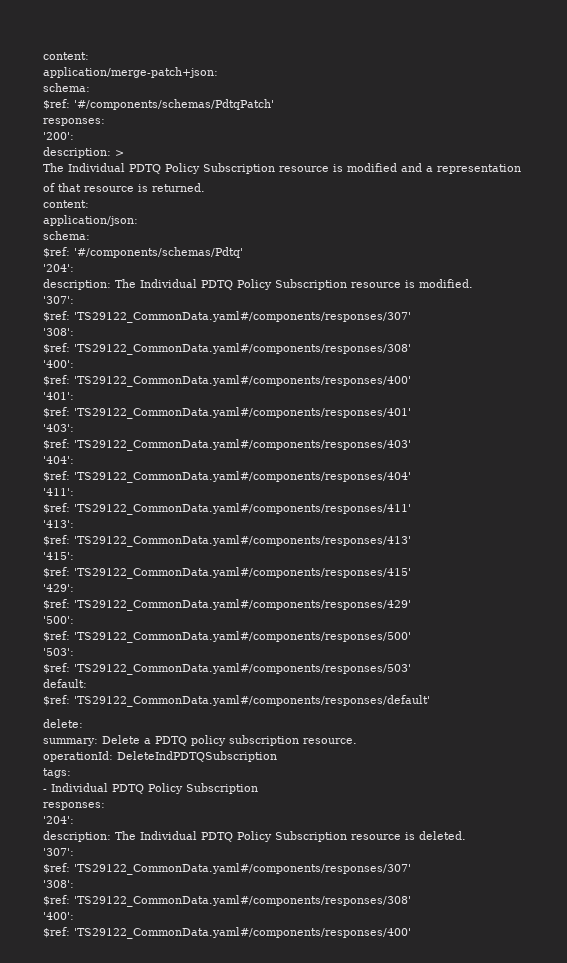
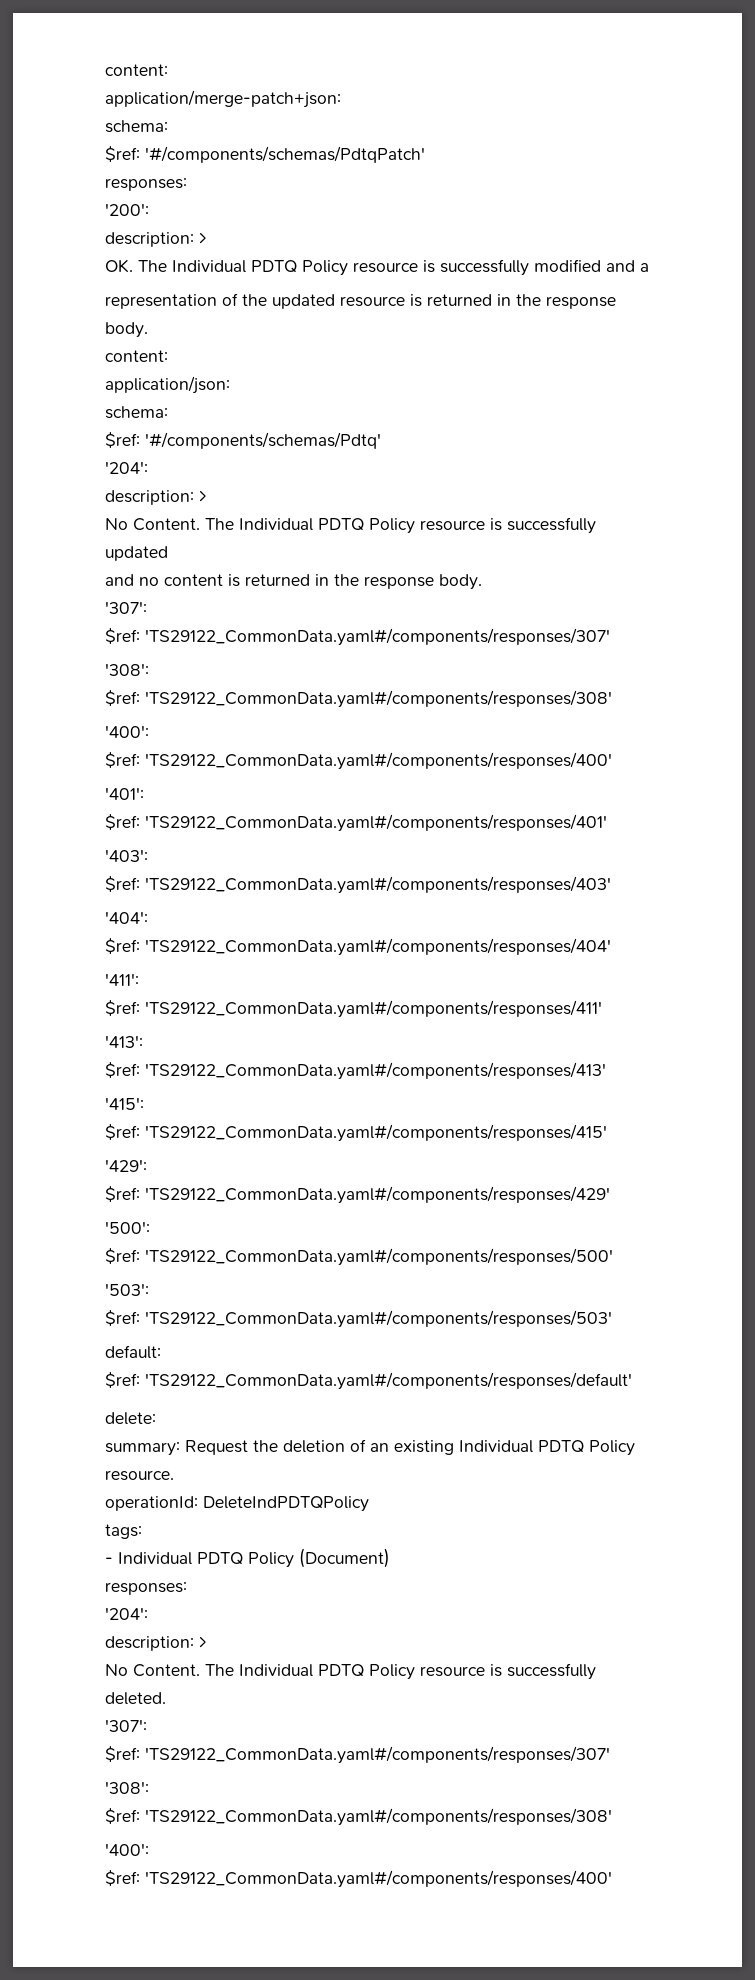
[43,163,343,174] The Individual PDTQ Policy Subscription resource is -> [105,259,529,276] OK. The Individual PDTQ Policy resource is successfully
(433, 169) none -> (649, 267) //
[43,183,205,192] // of that resource is returned. -> [222,293,616,309] [105,322,148,338] of the updated resource is returned in the response body.
[115,279,473,290] The Individual PDTQ Policy Subscription resource is modified. -> [199,490,207,502] [105,517,596,534] [105,546,168,561] [105,574,482,590] > // No Content. The Individual PDTQ Policy resource is successfully updated // and no content is returned in the response body.
[102,735,299,746] Delete a PDTQ policy subscription -> [185,1439,635,1456] Request the deletion of an existing Individual PDTQ Policy
[117,751,277,762] DeleteIndPDTQSubscription -> [203,1496,369,1512] DeleteIndPDTQPolicy
[186,783,258,794] Subscription -> [299,1548,390,1568] (Document)
[115,831,415,842] The Individual PDTQ Policy Subscription resource is -> [199,1636,207,1648] [105,1663,596,1680] > // No Content. The Individual PDTQ Policy resource is successfully

